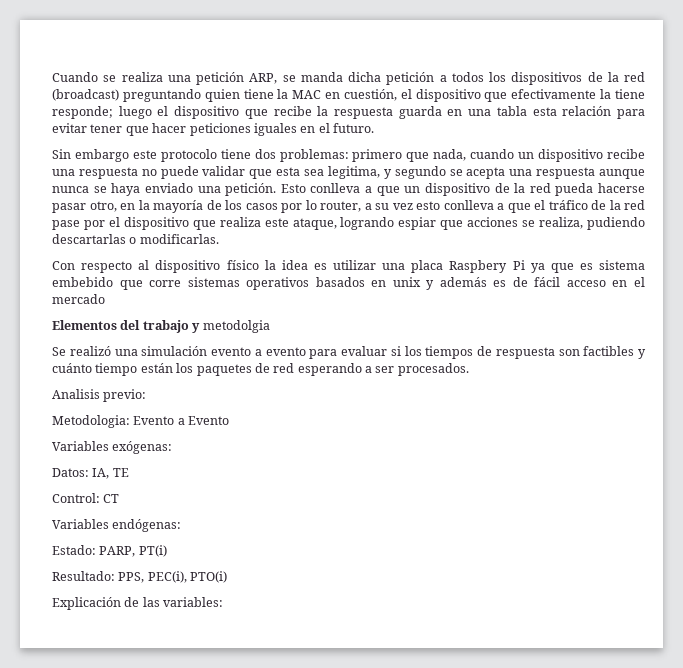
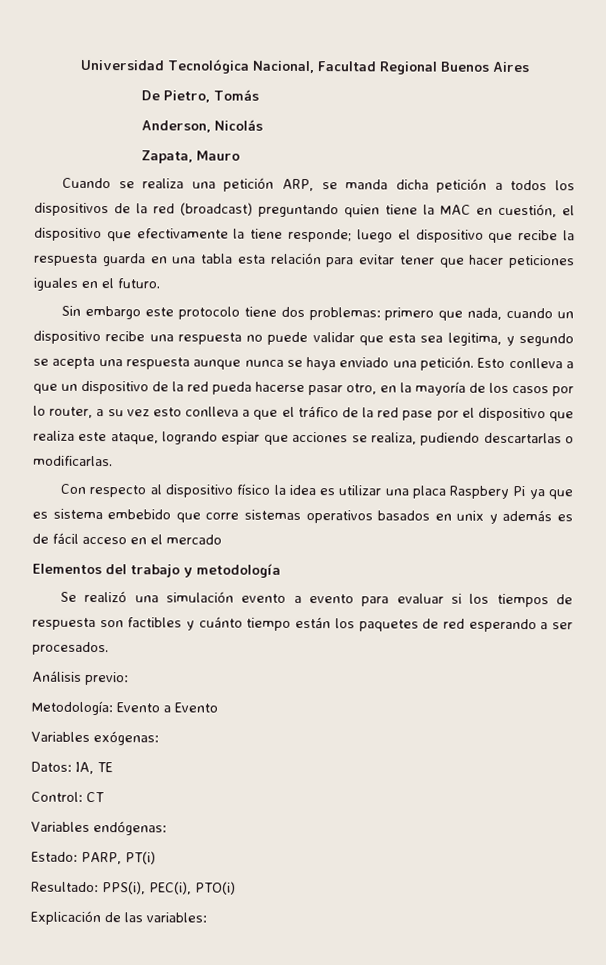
(52, 77) none -> [80,59,529,75] [140,89,259,103] [140,119,263,133] [140,150,240,164] Universidad Tecnológica Nacional, Facultad Regional Buenos Aires // De Pietro, Tomás // Anderson, Nicolás // Zapata, Mauro //
[202,320,270,333] metodolgia -> [196,563,281,578] metodología
[52,389,100,399] Analisis -> [32,670,82,682] Análisis
[52,415,130,428] Metodologia: -> [31,700,113,716] Metodología:
[118,572,145,583] PPS, -> [102,881,146,895] PPS(i),

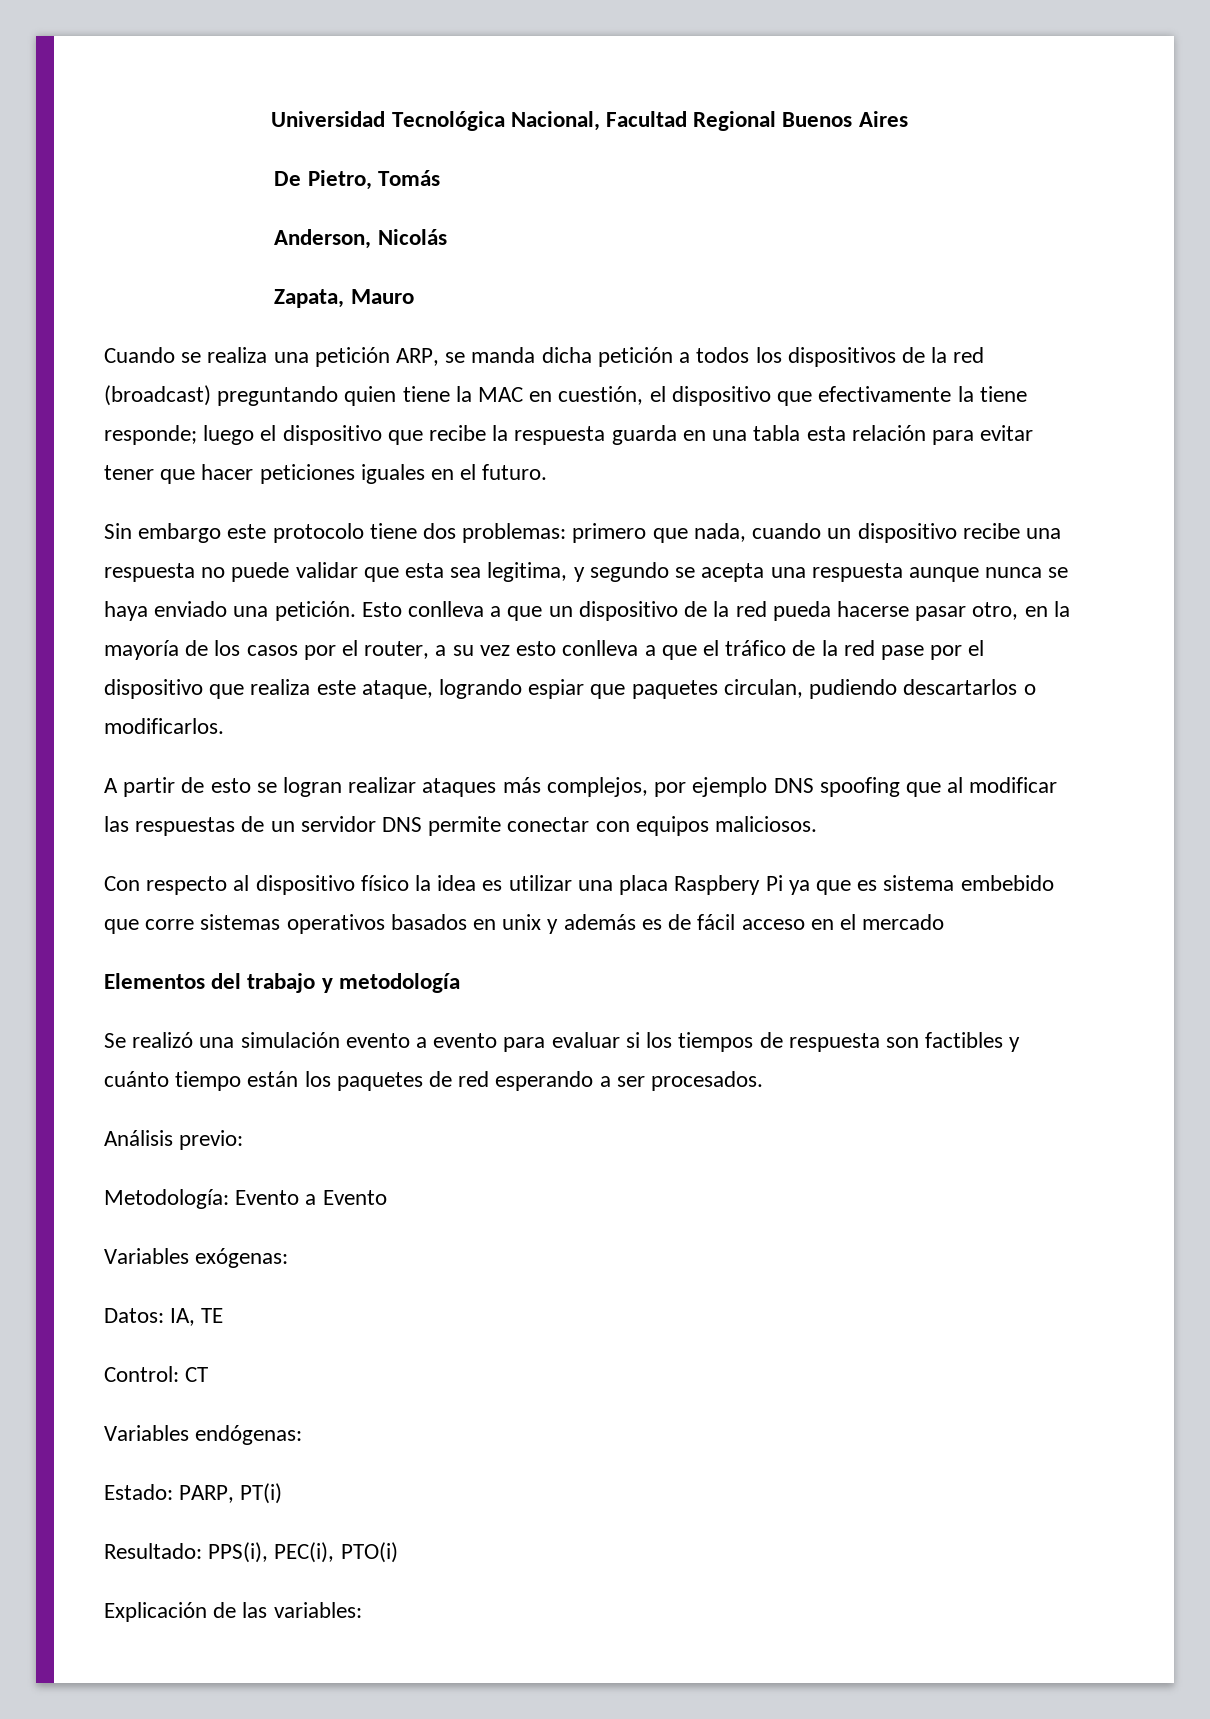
[33,405,46,416] lo -> [342,640,359,656] el
[292,431,575,446] [33,455,113,467] acciones se realiza, pudiendo descartarlas o modificarlas. -> [631,679,1036,699] [104,718,224,734] [104,777,1058,797] [104,816,818,836] paquetes circulan, pudiendo descartarlos o modificarlos. // A partir de esto se logran realizar ataques más complejos, por ejemplo DNS spoofing que al modificar las respuestas de un servidor DNS permite conectar con equipos maliciosos.

